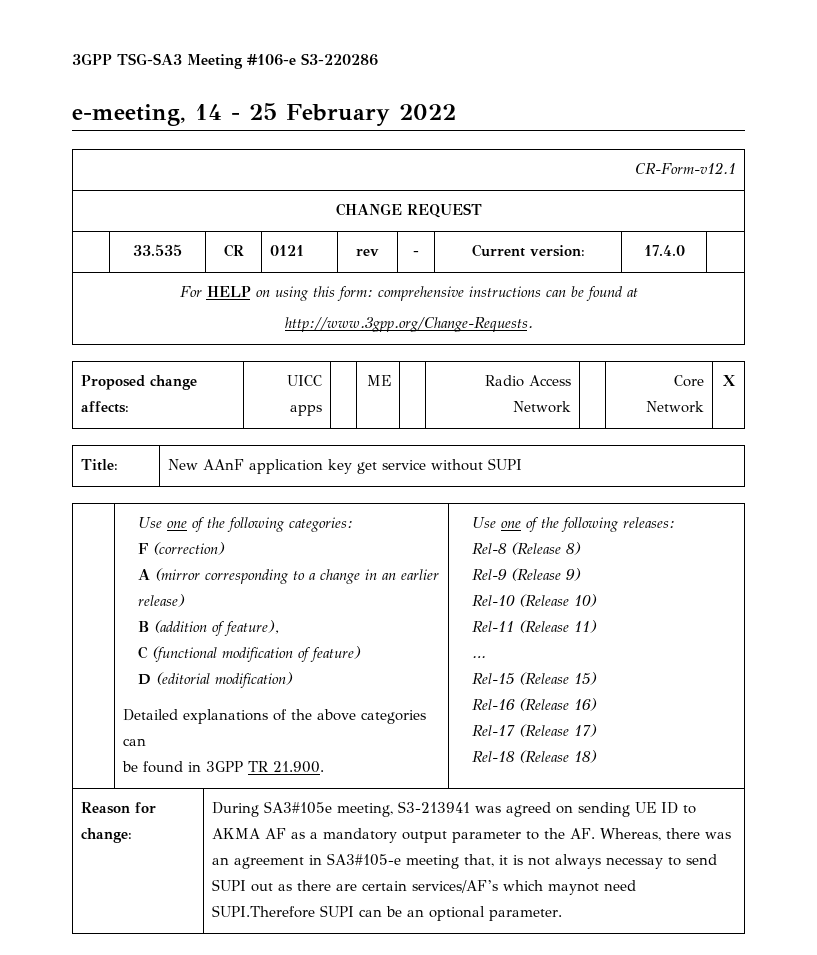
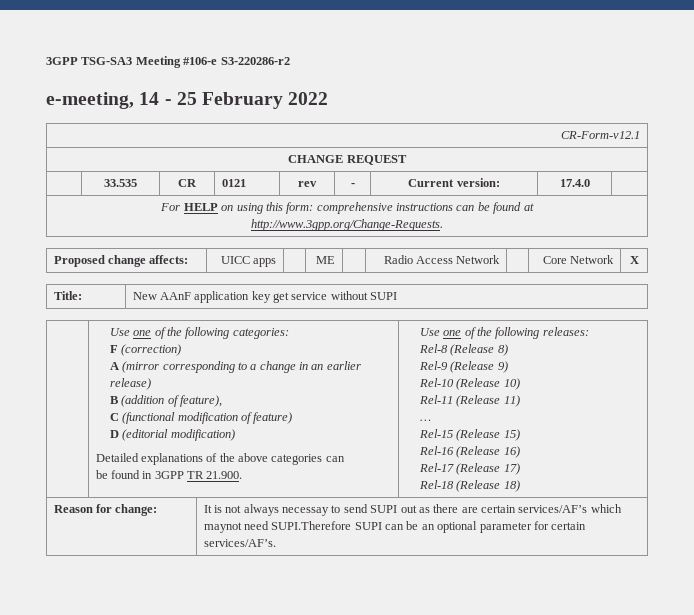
[301,53,378,66] S3-220286 -> [220,57,290,65] S3-220286-r2
[212,801,697,817] [212,828,732,843] [212,853,509,869] During SA3#105e meeting, S3-213941 was agreed on sending UE ID to AKMA AF as a mandatory output parameter to the AF. Whereas, there was an agreement in SA3#105-e meeting that, it -> [203,505,212,513] It
[489,909,563,921] parameter. -> [479,521,587,533] [203,539,276,547] parameter for certain services/AF’s.

